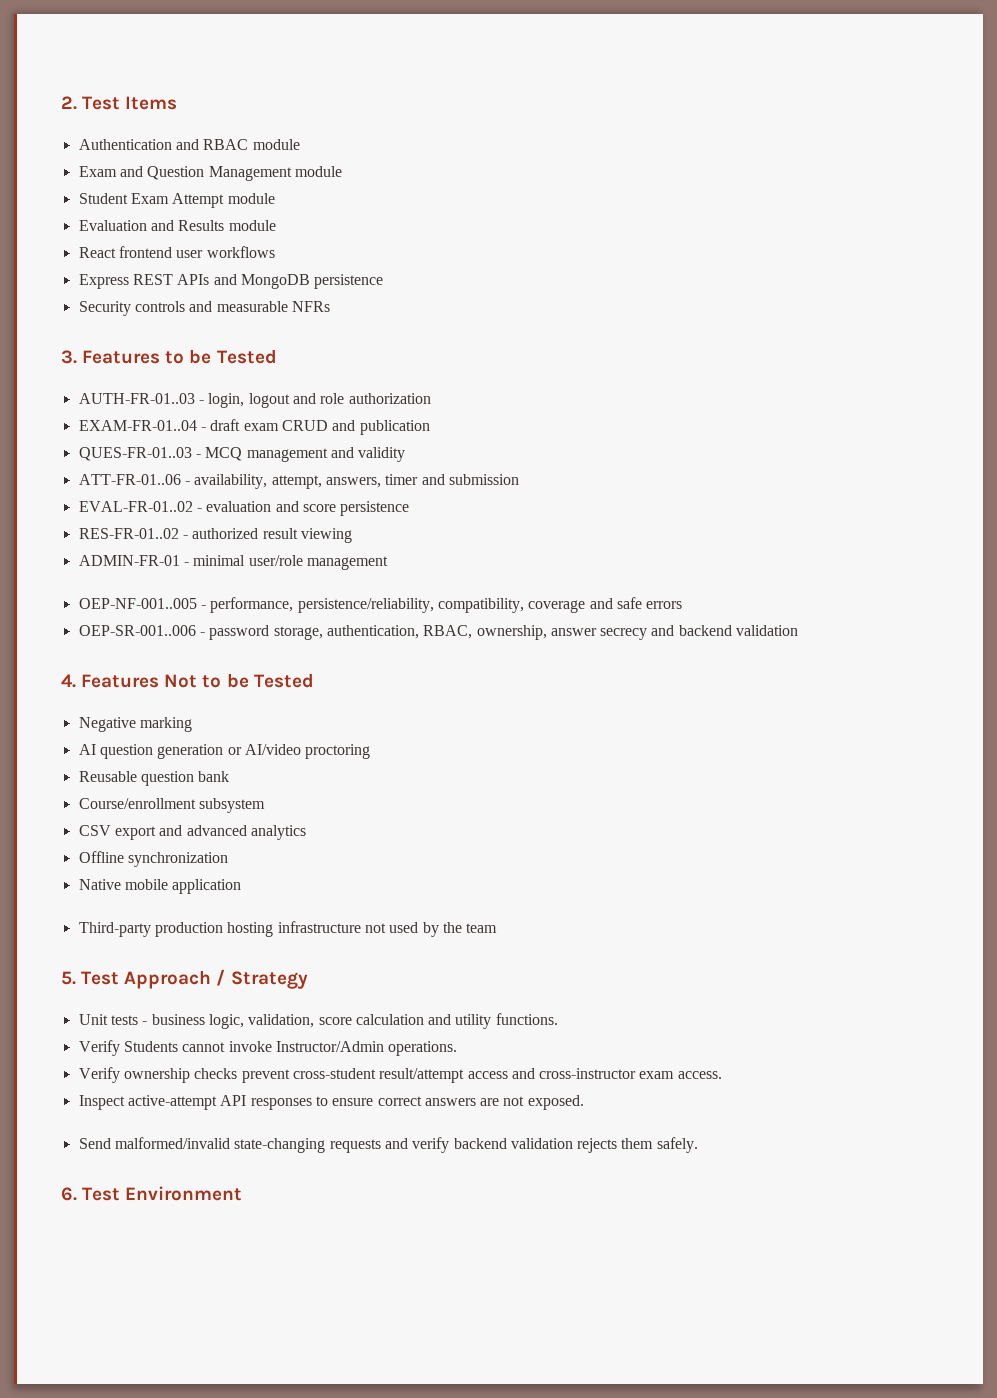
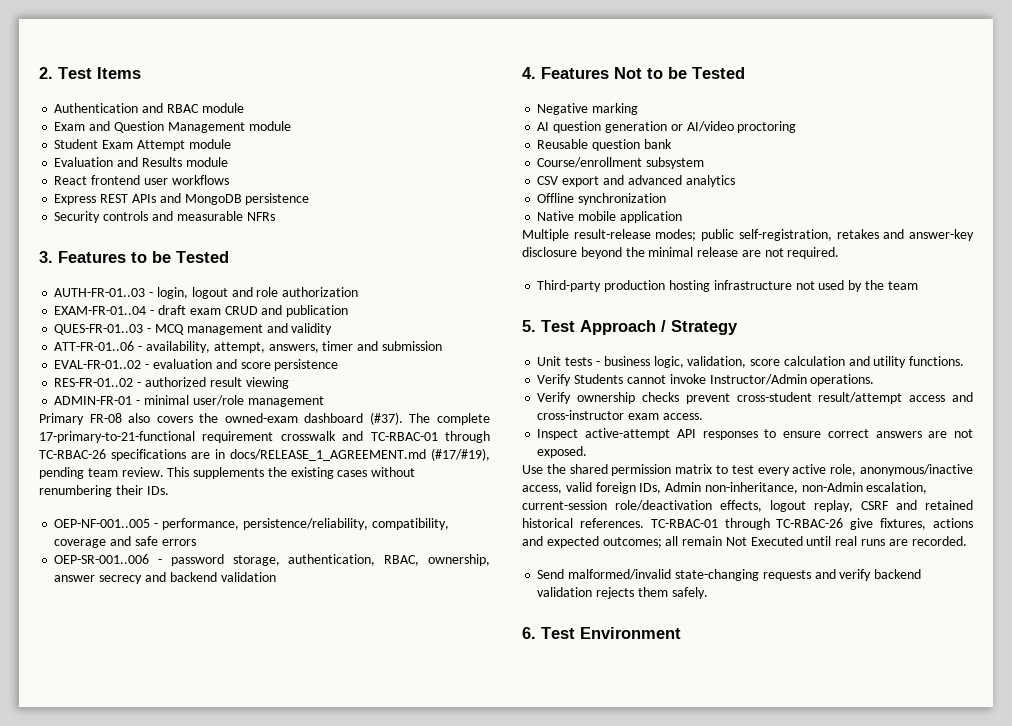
(388, 563) none -> [39,412,490,425] [39,431,490,443] [39,448,490,461] [39,467,416,479] [39,485,169,497] // Primary FR-08 also covers the owned-exam dashboard (#37). The complete 17-primary-to-21-functional requirement crosswalk and TC-RBAC-01 through TC-RBAC-26 specifications are in docs/RELEASE_1_AGREEMENT.md (#17/#19), pending team review. This supplements the existing cases without renumbering their IDs.
(242, 886) none -> [522,229,974,241] [522,247,840,259] // Multiple result-release modes; public self-registration, retakes and answer-key disclosure beyond the minimal release are not required.
(584, 1102) none -> [522,464,973,476] [522,482,928,494] [522,500,973,512] [522,518,973,530] [522,536,967,548] // Use the shared permission matrix to test every active role, anonymous/inactive access, valid foreign IDs, Admin non-inheritance, non-Admin escalation, current-session role/deactivation effects, logout replay, CSRF and retained historical references. TC-RBAC-01 through TC-RBAC-26 give fixtures, actions and expected outcomes; all remain Not Executed until real runs are recorded.

